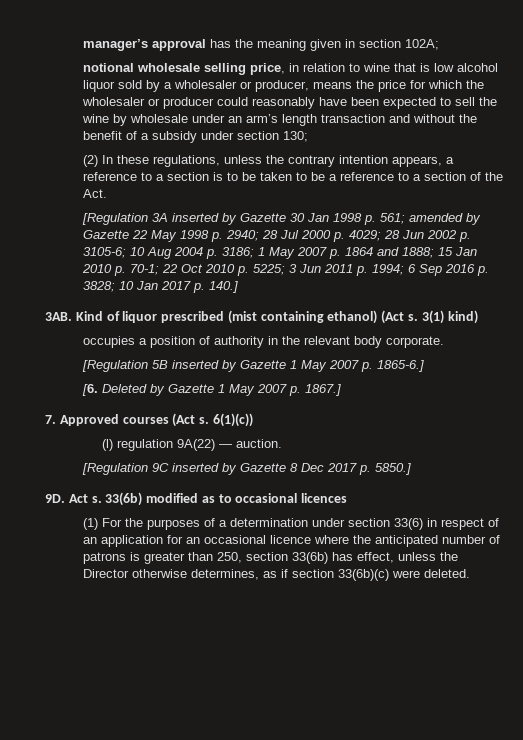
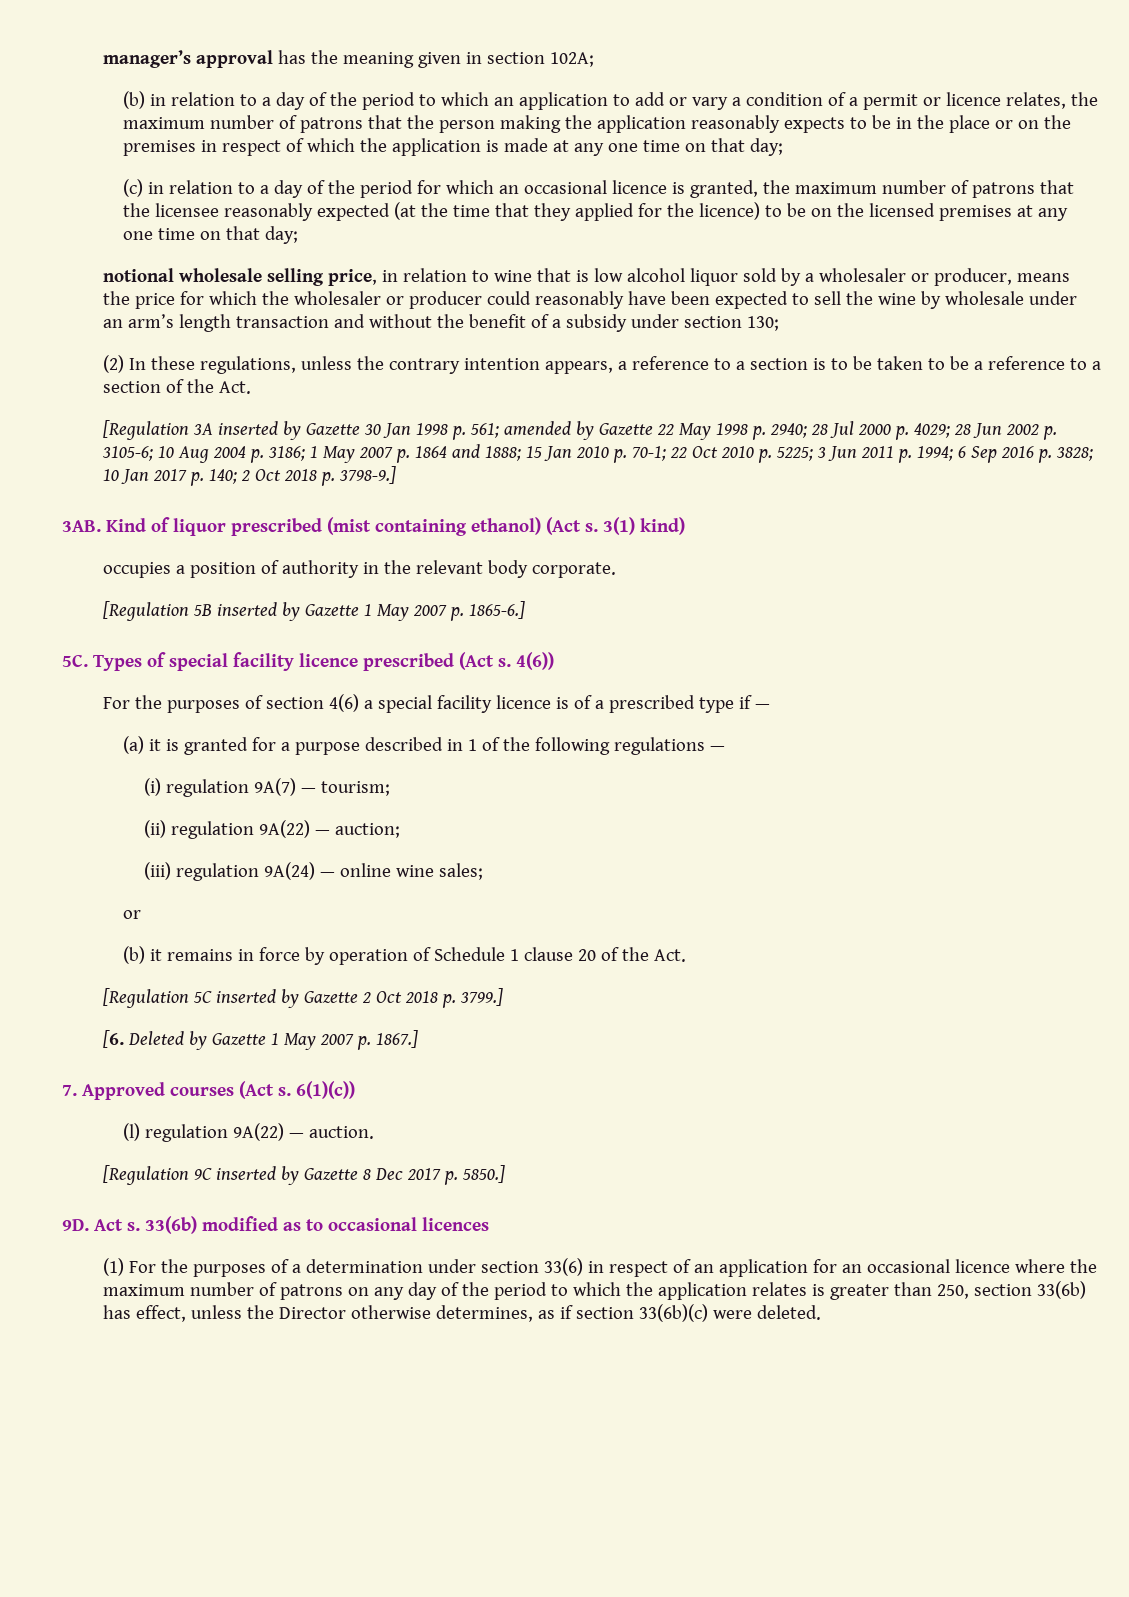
(440, 44) none -> [123,91,1099,110] [123,115,1072,133] [123,138,784,156] [123,179,1075,198] [123,202,1069,221] [123,226,299,244] // (b) in relation to a day of the period to which an application to add or vary a condition of a permit or licence relates, the maximum number of patrons that the person making the application reasonably expects to be in the place or on the premises in respect of which the application is made at any one time on that day; // (c) in relation to a day of the period for which an occasional licence is granted, the maximum number of patrons that the licensee reasonably expected (at the time that they applied for the licence) to be on the licensed premises at any one time on that day;
[209,281,239,293] 140.] -> [208,466,396,486] 140; 2 Oct 2018 p. 3798-9.]
(425, 366) none -> [62,652,554,671] [102,694,770,713] [123,736,726,755] [143,778,390,797] [143,820,400,839] [143,862,483,881] [123,910,142,919] [123,946,687,965] [102,988,503,1008] // 5C. Types of special facility licence prescribed (Act s. 4(6)) // For the purposes of section 4(6) a special facility licence is of a prescribed type if — // (a) it is granted for a purpose described in 1 of the following regulations — // (i) regulation 9A(7) — tourism; // (ii) regulation 9A(22) — auction; // (iii) regulation 9A(24) — online wine sales; // or // (b) it remains in force by operation of Schedule 1 clause 20 of the Act. // [Regulation 5C inserted by Gazette 2 Oct 2018 p. 3799.]
[375,535,501,547] [83,552,127,564] anticipated number of patrons -> [102,1282,807,1300] maximum number of patrons on any day of the period to which the application relates

